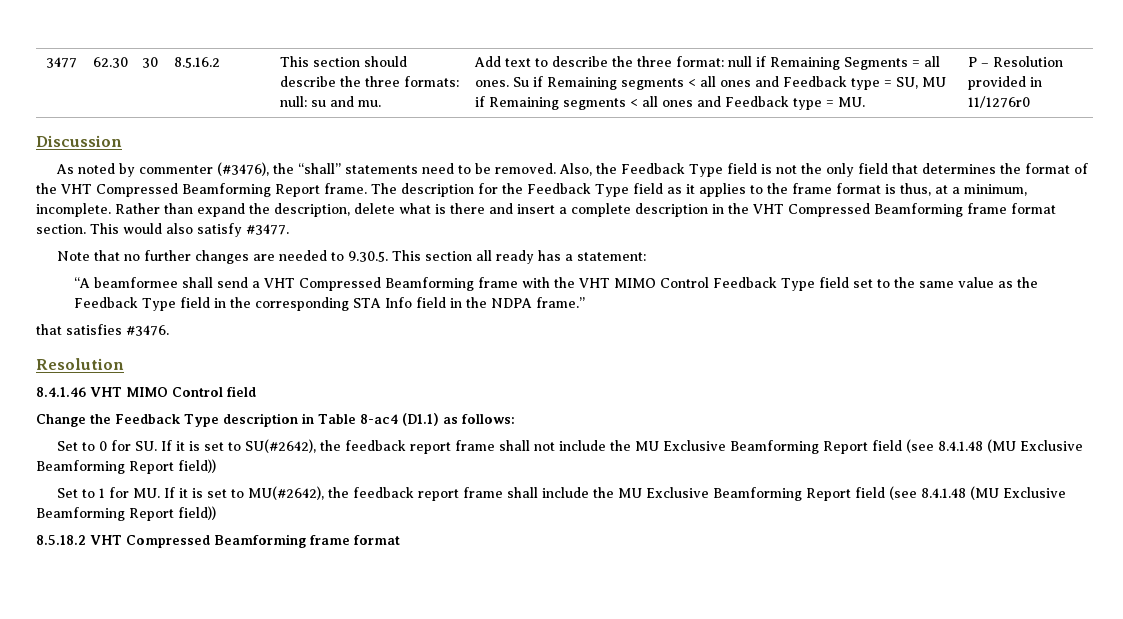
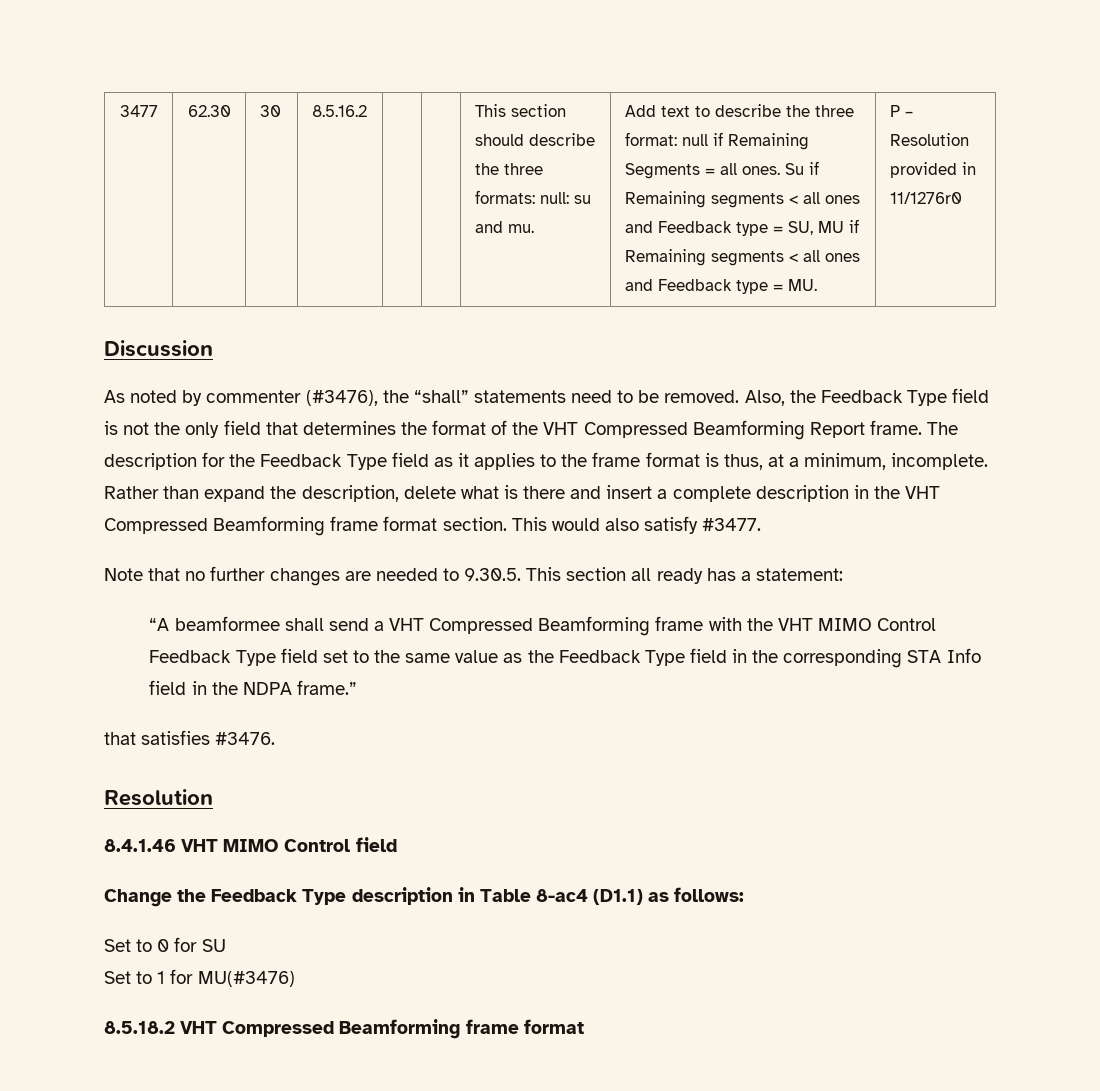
[135,439,1084,454] [36,459,216,474] [57,486,1067,501] [36,506,216,521] SU. If it is set to SU(#2642), the feedback report frame shall not include the MU Exclusive Beamforming Report field (see 8.4.1.48 (MU Exclusive Beamforming Report field)) // Set to 1 for MU. If it is set to MU(#2642), the feedback report frame shall include the MU Exclusive Beamforming Report field (see 8.4.1.48 (MU Exclusive Beamforming Report field)) -> [201,939,226,952] [104,969,295,987] SU // Set to 1 for MU(#3476)

